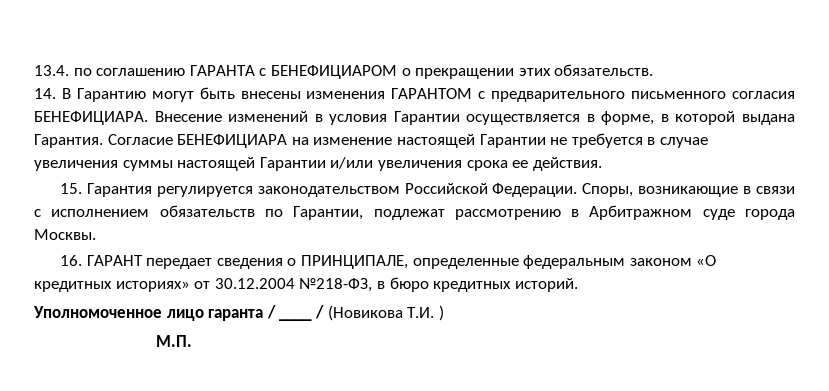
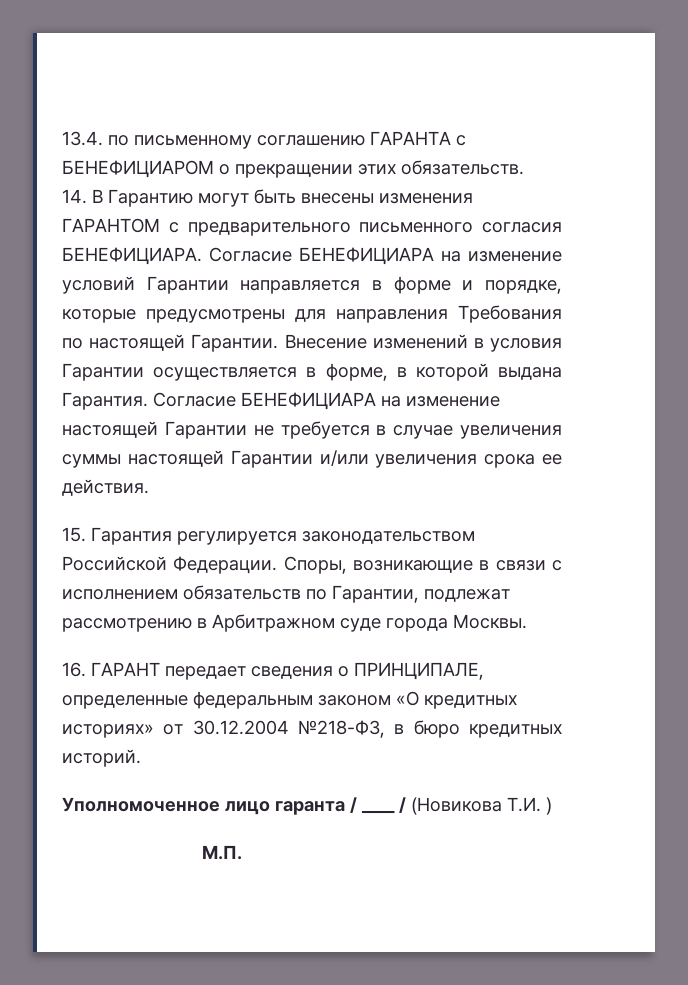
(92, 72) none -> [134,135,252,149] письменному
(148, 118) none -> [209,247,562,265] [62,276,563,294] [62,305,562,323] [62,334,279,352] Согласие БЕНЕФИЦИАРА на изменение условий Гарантии направляется в форме и порядке, которые предусмотрены для направления Требования по настоящей Гарантии.

